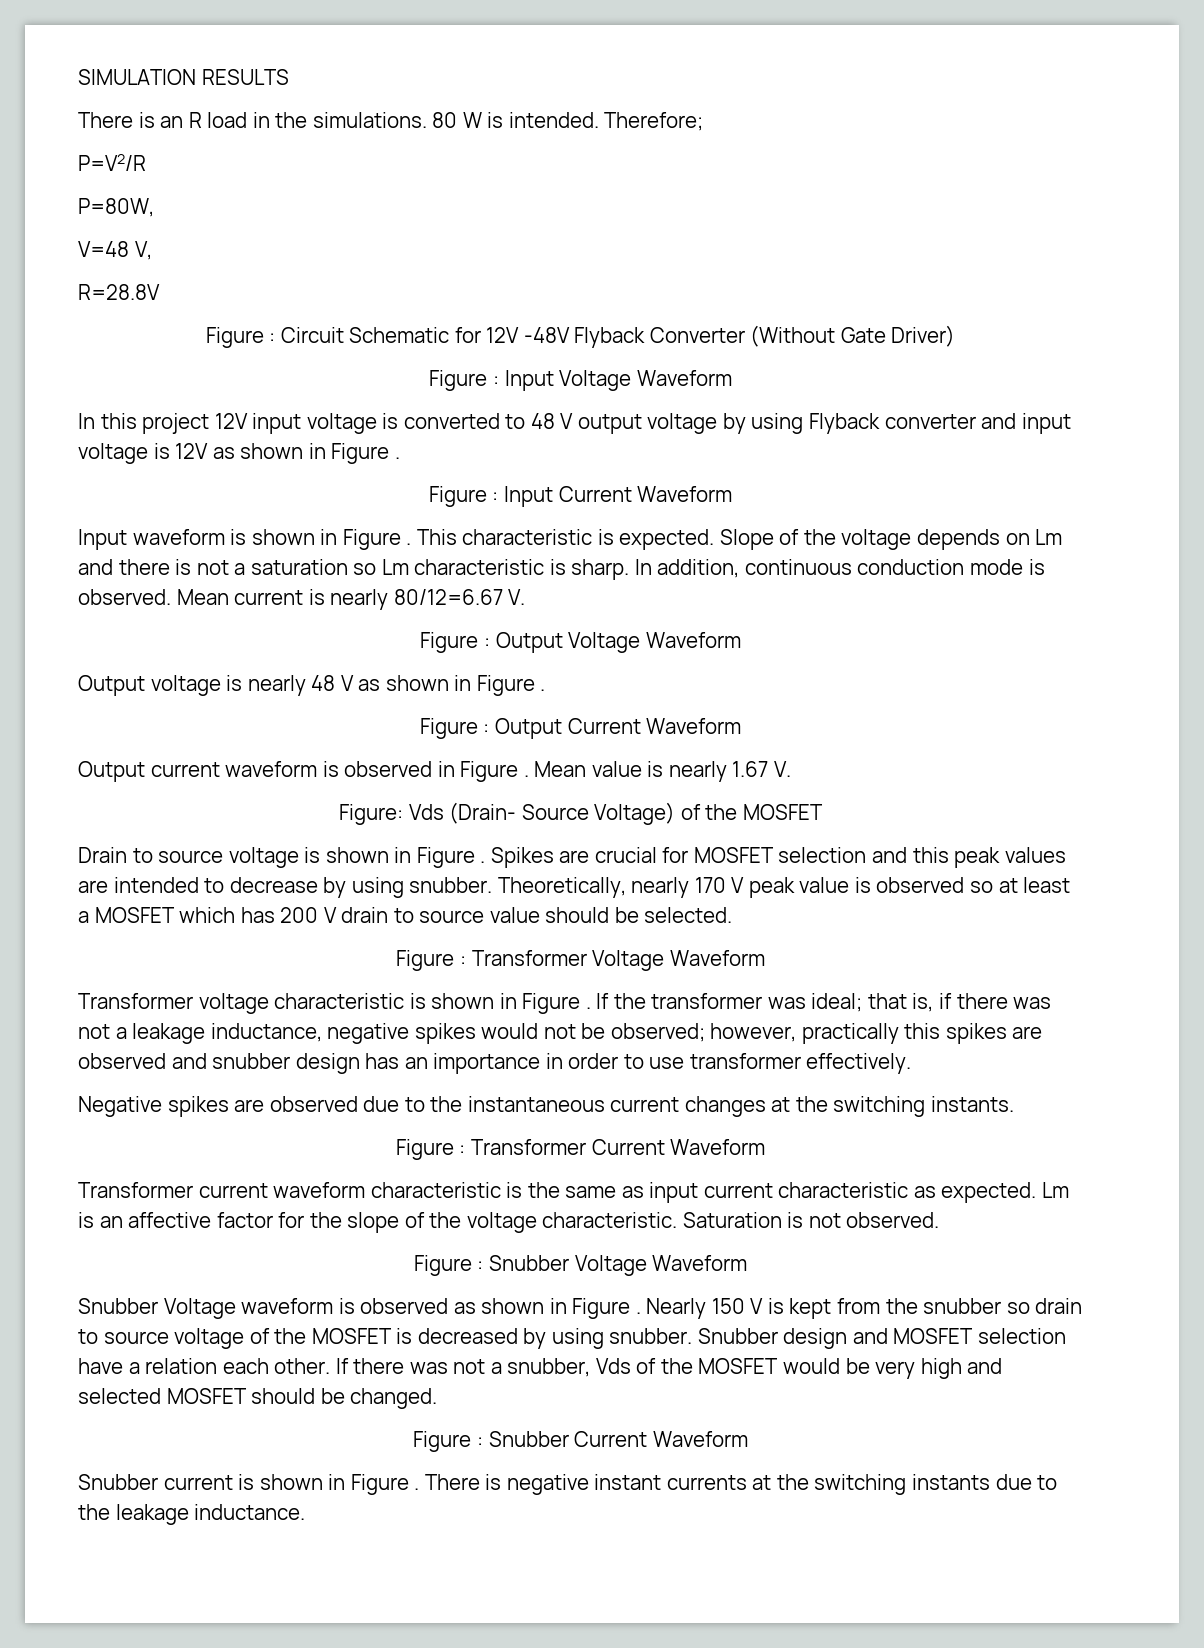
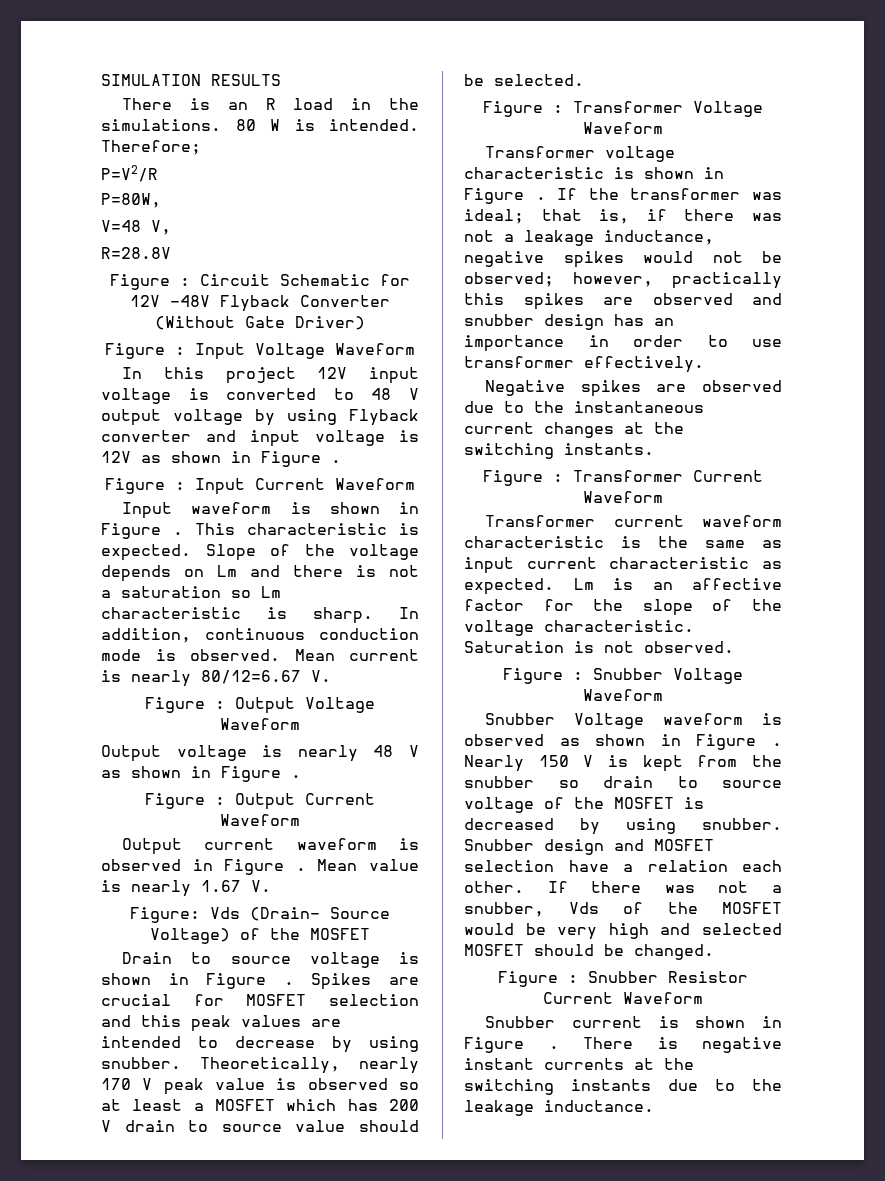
(569, 1439) none -> [668,971,748,983] Resistor

